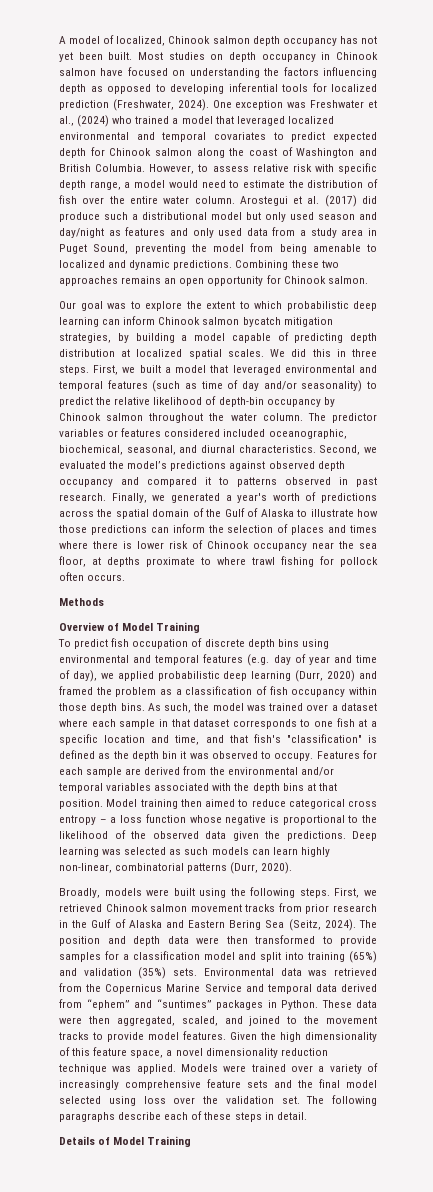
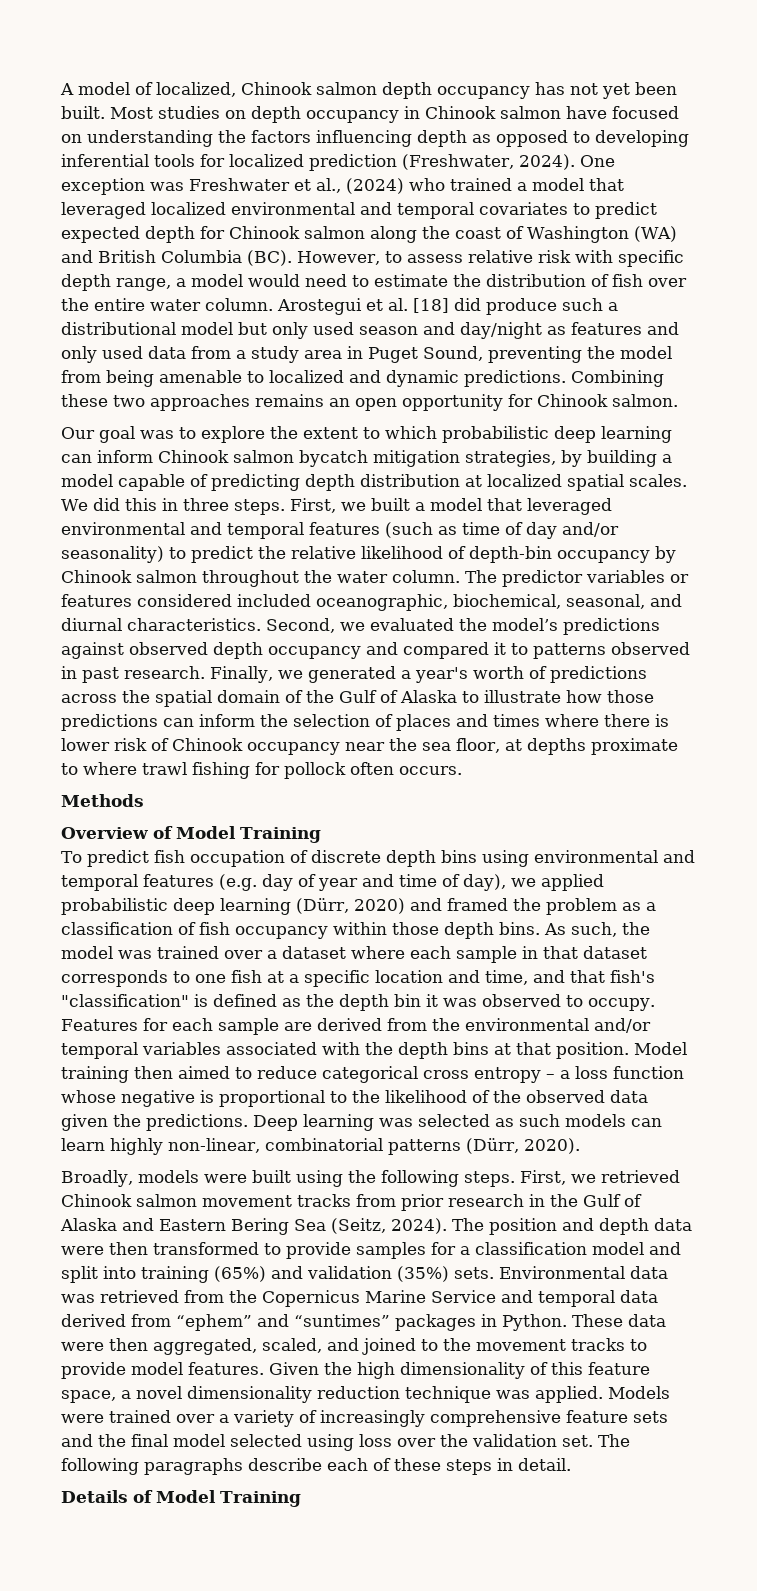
(355, 153) none -> [633,226,677,242] (WA)
[95,164,146,172] Columbia. -> [161,250,292,266] Columbia (BC).
[324,195,357,207] (2017) -> [413,298,449,313] [18]
[295,670,324,682] (Durr, -> [296,898,349,914] (Dürr,
[230,862,259,874] (Durr, -> [465,1138,519,1154] (Dürr,

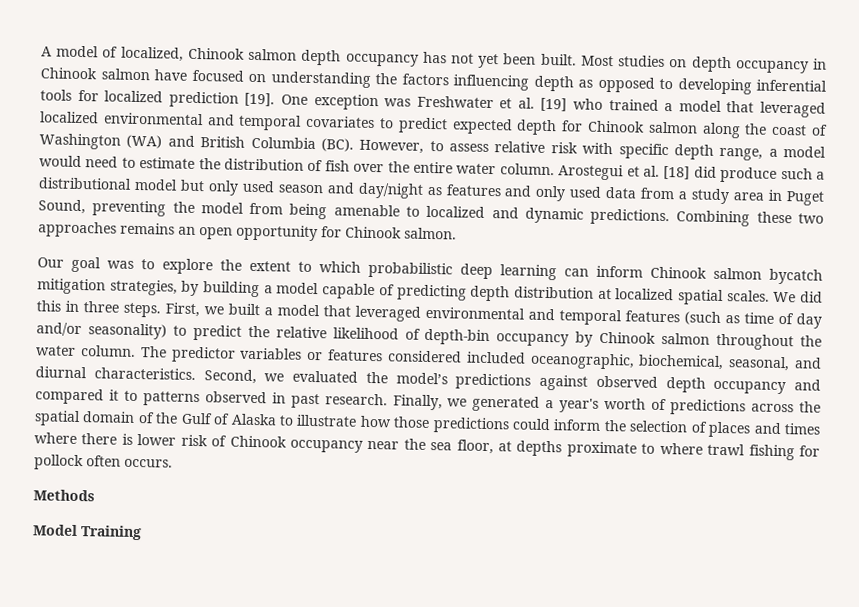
[402,154,575,170] (Freshwater, 2024). -> [244,92,276,107] [19].
[316,178,404,194] al., (2024) -> [517,97,568,112] al. [19]
[163,718,194,727] can -> [512,418,552,431] could
[61,826,321,843] [61,850,695,867] [61,874,604,891] [61,898,656,915] [61,922,650,939] [61,946,647,963] [61,970,655,987] [61,994,655,1011] [61,1018,651,1035] [61,1042,687,1059] [61,1066,684,1083] [61,1090,648,1107] [61,1114,662,1131] [61,1138,580,1155] [61,1170,680,1187] [61,1194,642,1211] [60,1218,692,1235] [61,1242,681,1259] [61,1266,668,1283] [61,1290,658,1307] [61,1314,666,1331] [61,1338,647,1355] [61,1362,650,1379] [61,1386,670,1403] [61,1410,668,1427] [61,1434,630,1451] [61,1458,571,1475] [61,1490,301,1507] Overview of Model Training // To predict fish occupation of discrete depth bins using environmental and temporal features (e.g. day of year and time of day), we applied probabilistic deep learning (Dürr, 2020) and framed the problem as a classification of fish occupancy within those depth bins. As such, the model was trained over a dataset where each sample in that dataset corresponds to one fish at a specific location and time, and that fish's "classification" is defined as the depth bin it was observed to occupy. Features for each sample are derived from the environmental and/or temporal variables associated with the depth bins at that position. Model training then aimed to reduce categorical cross entropy – a loss function whose negative is proportional to the likelihood of the observed data given the predictions. Deep learning was selected as such models can learn highly non-linear, combinatorial patterns (Dürr, 2020). // Broadly, models were built using the following steps. First, we retrieved Chinook salmon movement tracks from prior research in the Gulf of Alaska and Eastern Bering Sea (Seitz, 2024). The position and depth data were then transformed to provide samples for a classification model and split into training (65%) and validation (35%) sets. Environmental data was retrieved from the Copernicus Marine Service and temporal data derived from “ephem” and “suntimes” packages in Python. These data were then aggregated, scaled, and joined to the movement tracks to provide model features. Given the high dimensionality of this feature space, a novel dimensionality reduction technique was applied. Models were trained over a variety of increasingly comprehensive feature sets and the final model selected using loss over the validation set. The following paragraphs describe each of these steps in detail. // Details of Model Training -> [32,524,142,541] Model Training

